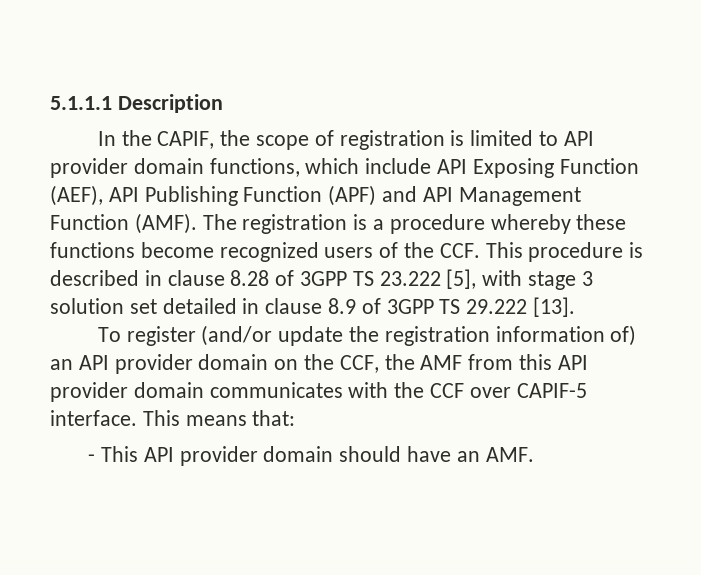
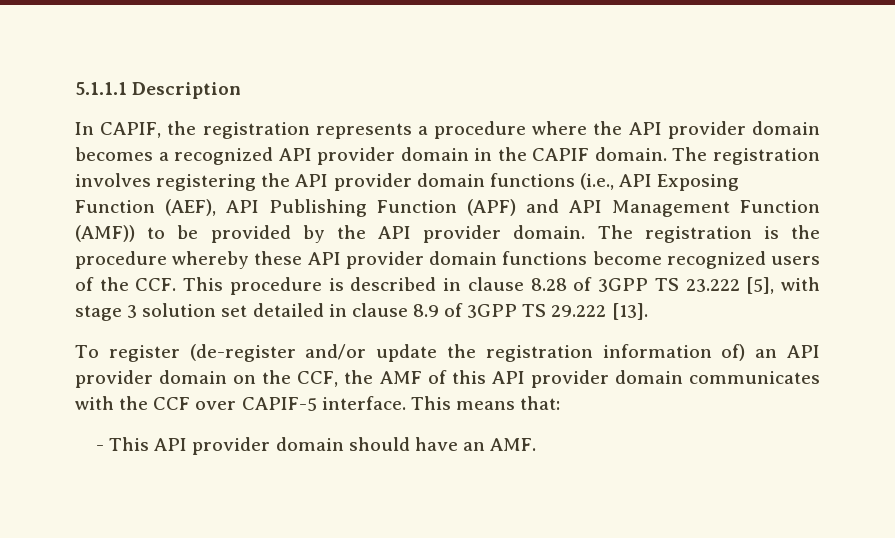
[121,130,152,146] the -> (94, 128) none
[255,130,594,150] [50,158,432,178] scope of registration is limited to API provider domain functions, which include -> [202,121,821,139] [75,147,820,165] [75,173,614,191] registration represents a procedure where the API provider domain becomes a recognized API provider domain in the CAPIF domain. The registration involves registering the API provider domain functions (i.e.,
[134,213,197,234] (AMF). -> [75,225,586,243] (AMF)) to be provided by the API provider domain.
[373,219,385,230] a -> [791,225,820,239] the
(627, 222) none -> [307,251,498,269] API provider domain
[201,325,273,346] (and/or -> [189,344,367,362] (de-register and/or
[468,354,514,370] from -> [427,370,447,384] of

